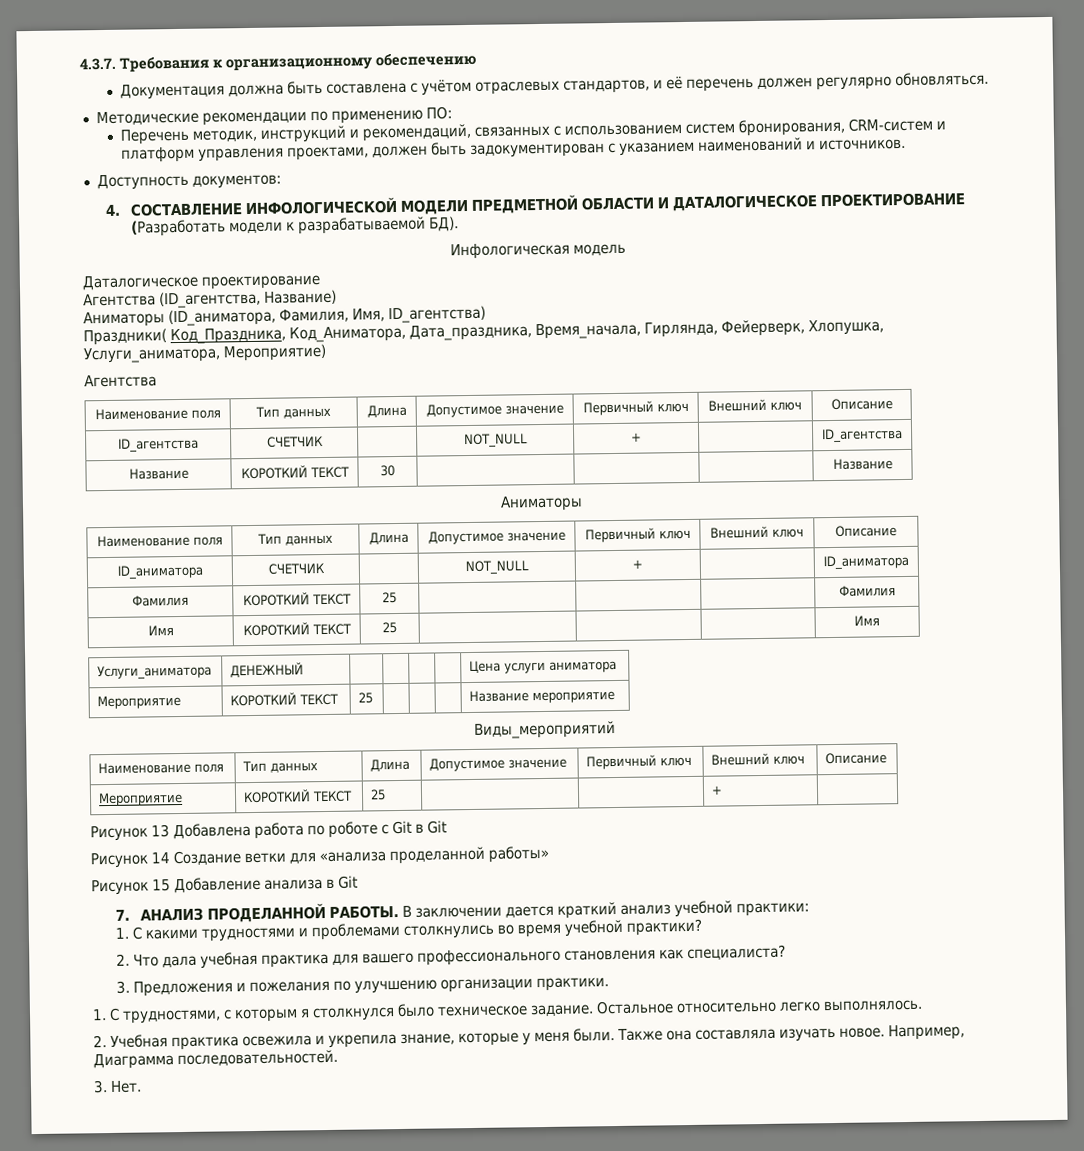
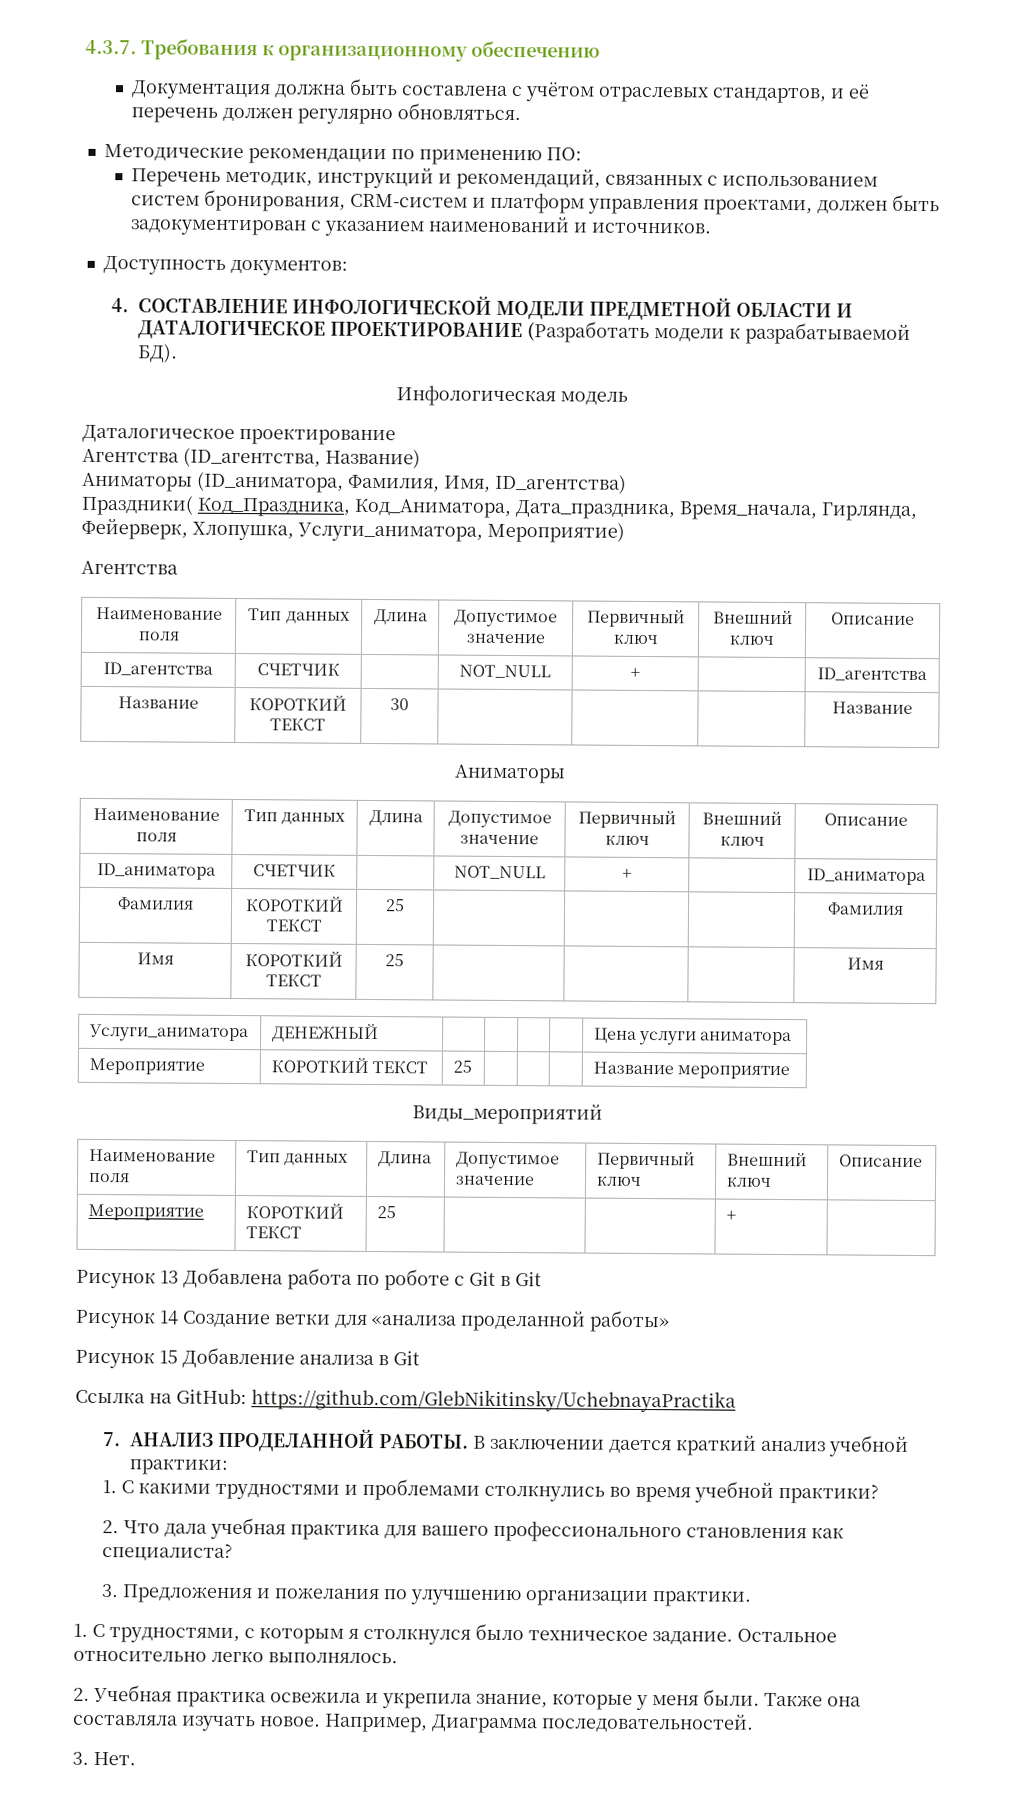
(358, 882) none -> [75,1388,736,1413] // Ссылка на GitHub: https://github.com/GlebNikitinsky/UchebnayaPractika

